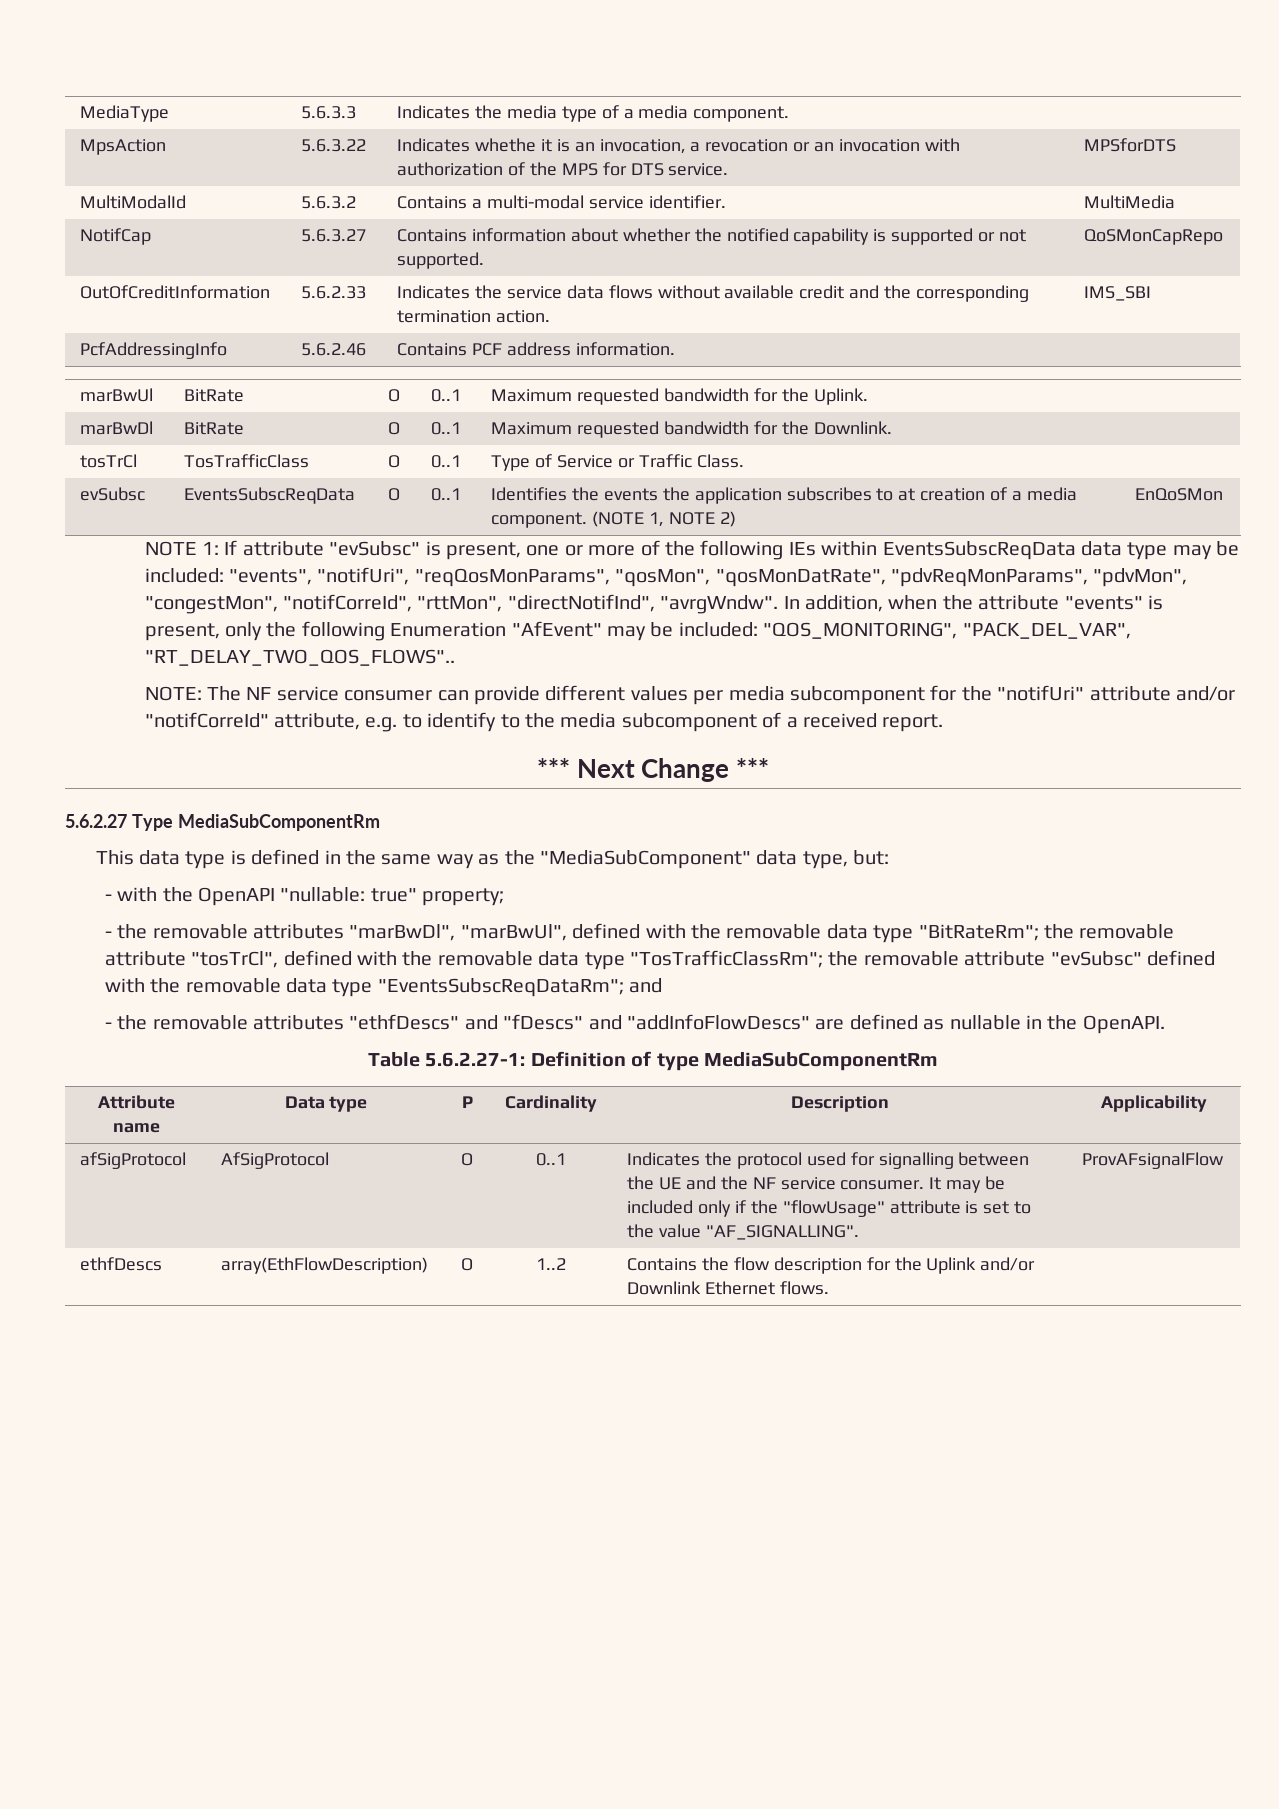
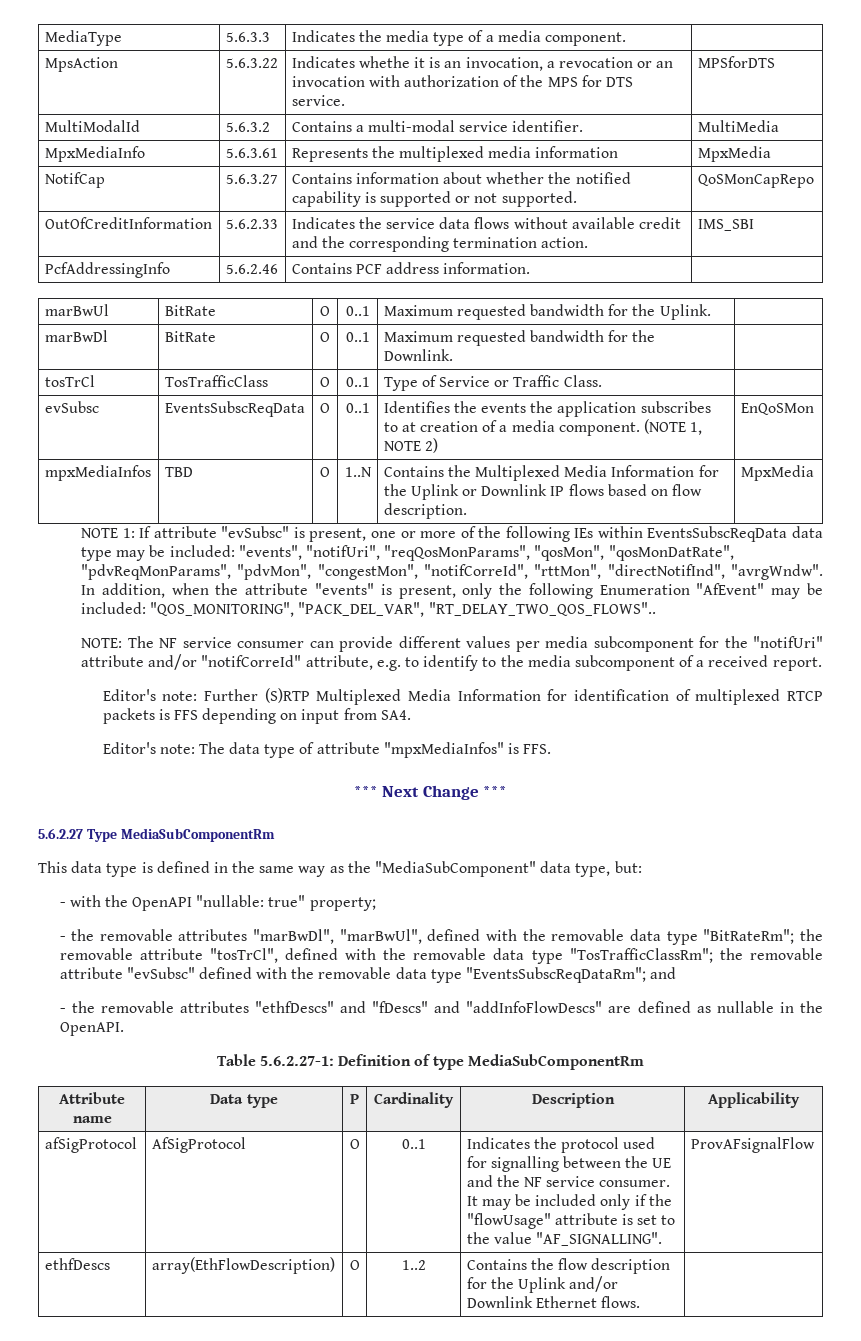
(1176, 202) none -> [44,146,145,162] [225,148,278,158] [291,146,619,162] [697,146,771,162] // MpxMediaInfo | 5.6.3.61 | Represents the multiplexed media information | MpxMedia
(1224, 494) none -> [44,465,151,481] [164,467,193,477] [320,467,330,477] [344,467,372,477] [383,465,719,481] [383,484,703,500] [383,503,467,519] [740,465,814,481] // mpxMediaInfos | TBD | O | 1..N | Contains the Multiplexed Media Information for the Uplink or Downlink IP flows based on flow description. | MpxMedia
(944, 723) none -> [102,688,823,705] [102,708,411,724] [102,742,552,758] // Editor's note: Further (S)RTP Multiplexed Media Information for identification of multiplexed RTCP packets is FFS depending on input from SA4. // Editor's note: The data type of attribute "mpxMediaInfos" is FFS.

